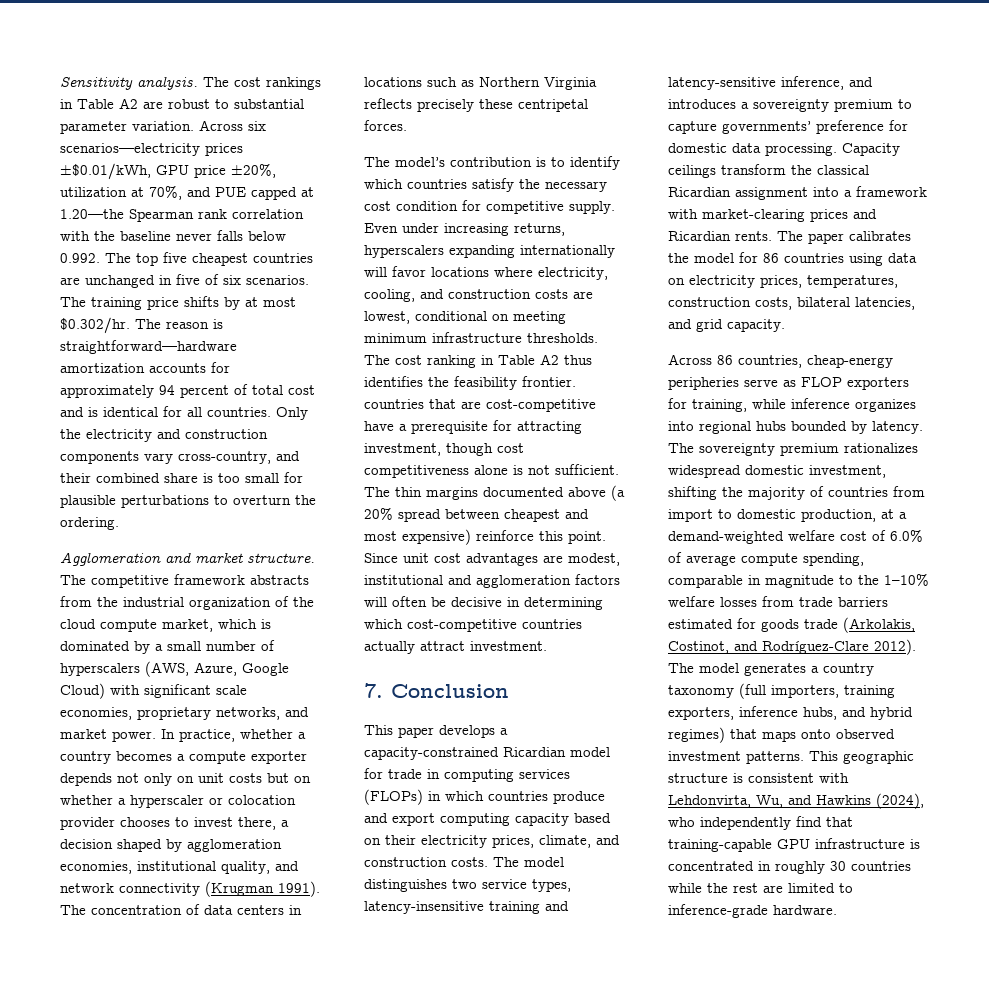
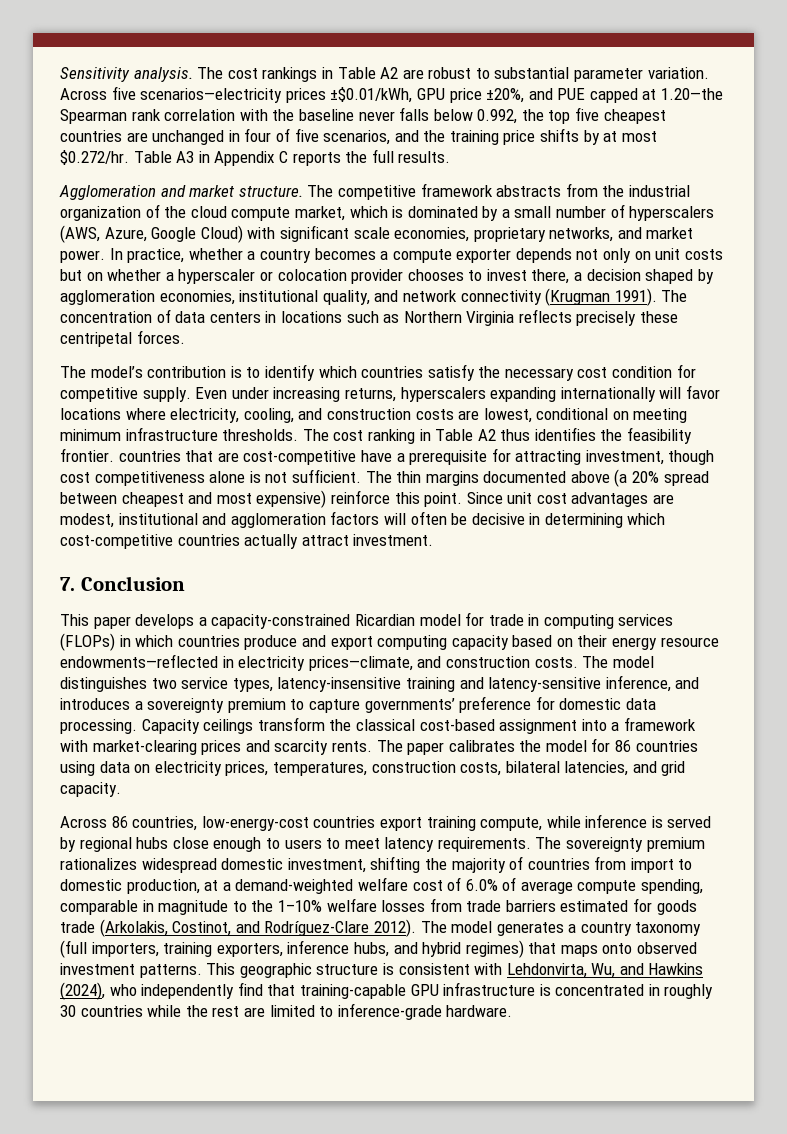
[248,121,266,131] six -> [111,86,136,100] five
[60,185,182,200] utilization at 70%, -> (525, 95) none
[60,253,131,263] 0.992. The -> [477,109,544,124] 0.992, the
[176,274,309,285] [60,297,86,307] five of six scenarios. The -> [244,128,446,145] four of five scenarios, and the
[60,317,223,334] [60,340,237,354] [60,362,230,373] [60,384,315,398] [60,406,308,420] [60,429,268,442] [60,451,300,464] [60,472,303,483] [60,495,316,508] [60,517,119,530] $0.302/hr. The reason is straightforward—hardware amortization accounts for approximately 94 percent of total cost and is identical for all countries. Only the electricity and construction components vary cross-country, and their combined share is too small for plausible perturbations to overturn the ordering. -> [60,149,451,166] $0.272/hr. Table A3 in Appendix C reports the full results.
[421,835,591,848] electricity prices, climate, -> [612,637,719,650] [60,654,413,671] energy resource endowments—reflected in electricity prices—climate,
[668,187,731,197] Ricardian -> [419,719,495,731] cost-based
[668,231,731,241] Ricardian -> [274,740,329,755] scarcity
[807,355,893,368] [668,377,909,390] [668,398,916,412] [668,421,923,434] cheap-energy peripheries serve as FLOP exporters for training, while inference organizes into regional hubs bounded by latency. -> [201,814,712,831] [60,837,531,852] low-energy-cost countries export training compute, while inference is served by regional hubs close enough to users to meet latency requirements.

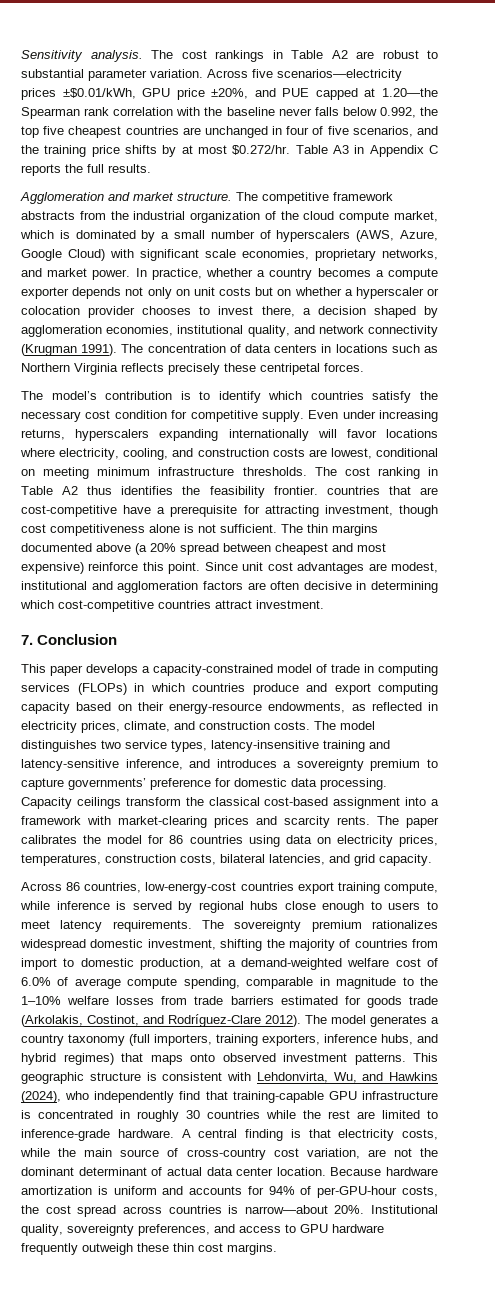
[383,511,468,525] will often be -> [247,581,300,590] are often
[244,534,299,549] actually -> (211, 604) none
[354,612,485,626] Ricardian model for -> [277,664,327,673] model of
[612,637,719,650] [60,654,413,671] energy resource endowments—reflected in electricity prices—climate, -> [169,702,438,714] [21,721,170,733] energy-resource endowments, as reflected in electricity prices, climate,
(513, 1011) none -> [181,1129,438,1141] [20,1148,439,1160] [21,1167,438,1176] [21,1186,438,1198] [21,1205,438,1217] [21,1224,384,1236] [21,1243,277,1255] A central finding is that electricity costs, while the main source of cross-country cost variation, are not the dominant determinant of actual data center location. Because hardware amortization is uniform and accounts for 94% of per-GPU-hour costs, the cost spread across countries is narrow—about 20%. Institutional quality, sovereignty preferences, and access to GPU hardware frequently outweigh these thin cost margins.

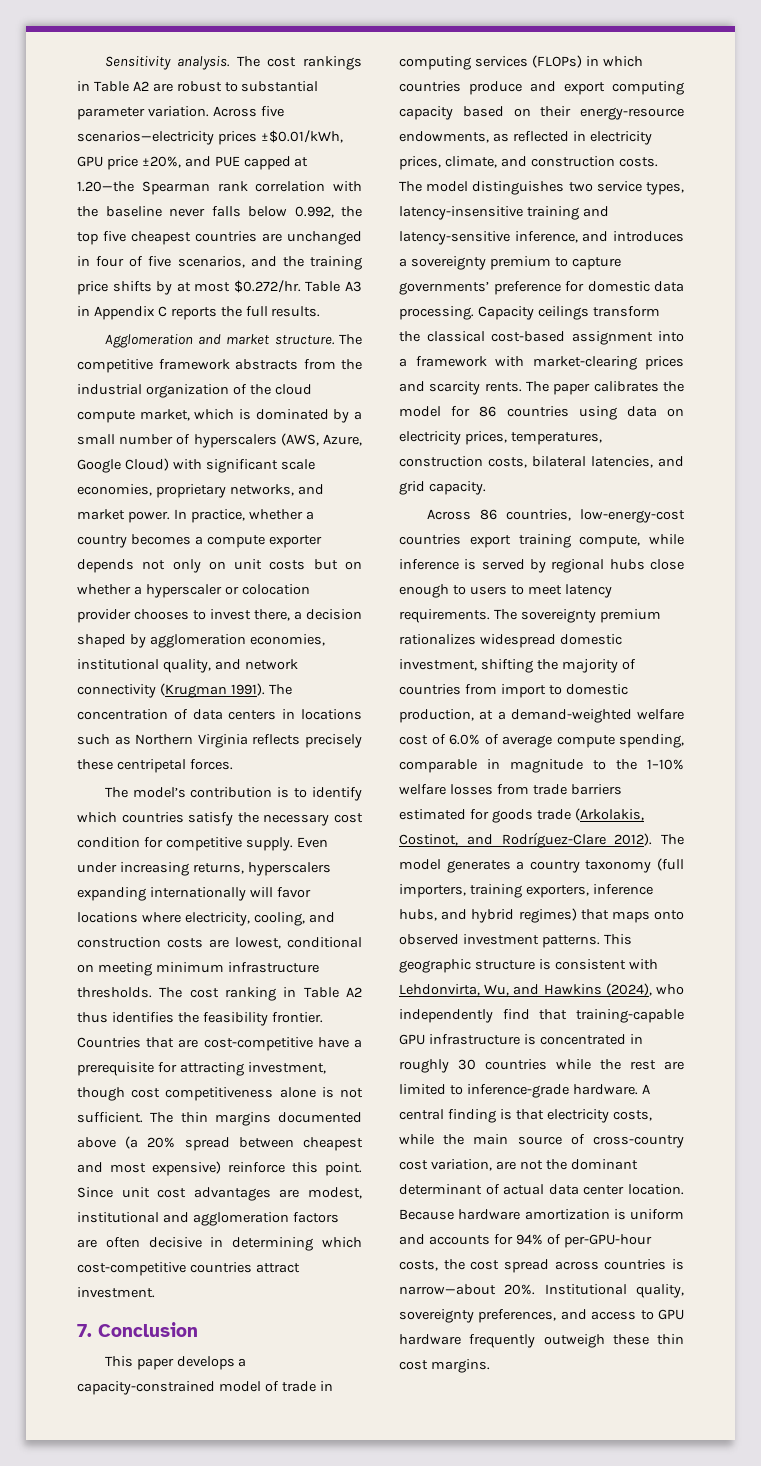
[326,486,380,495] countries -> [77,1037,141,1048] Countries

